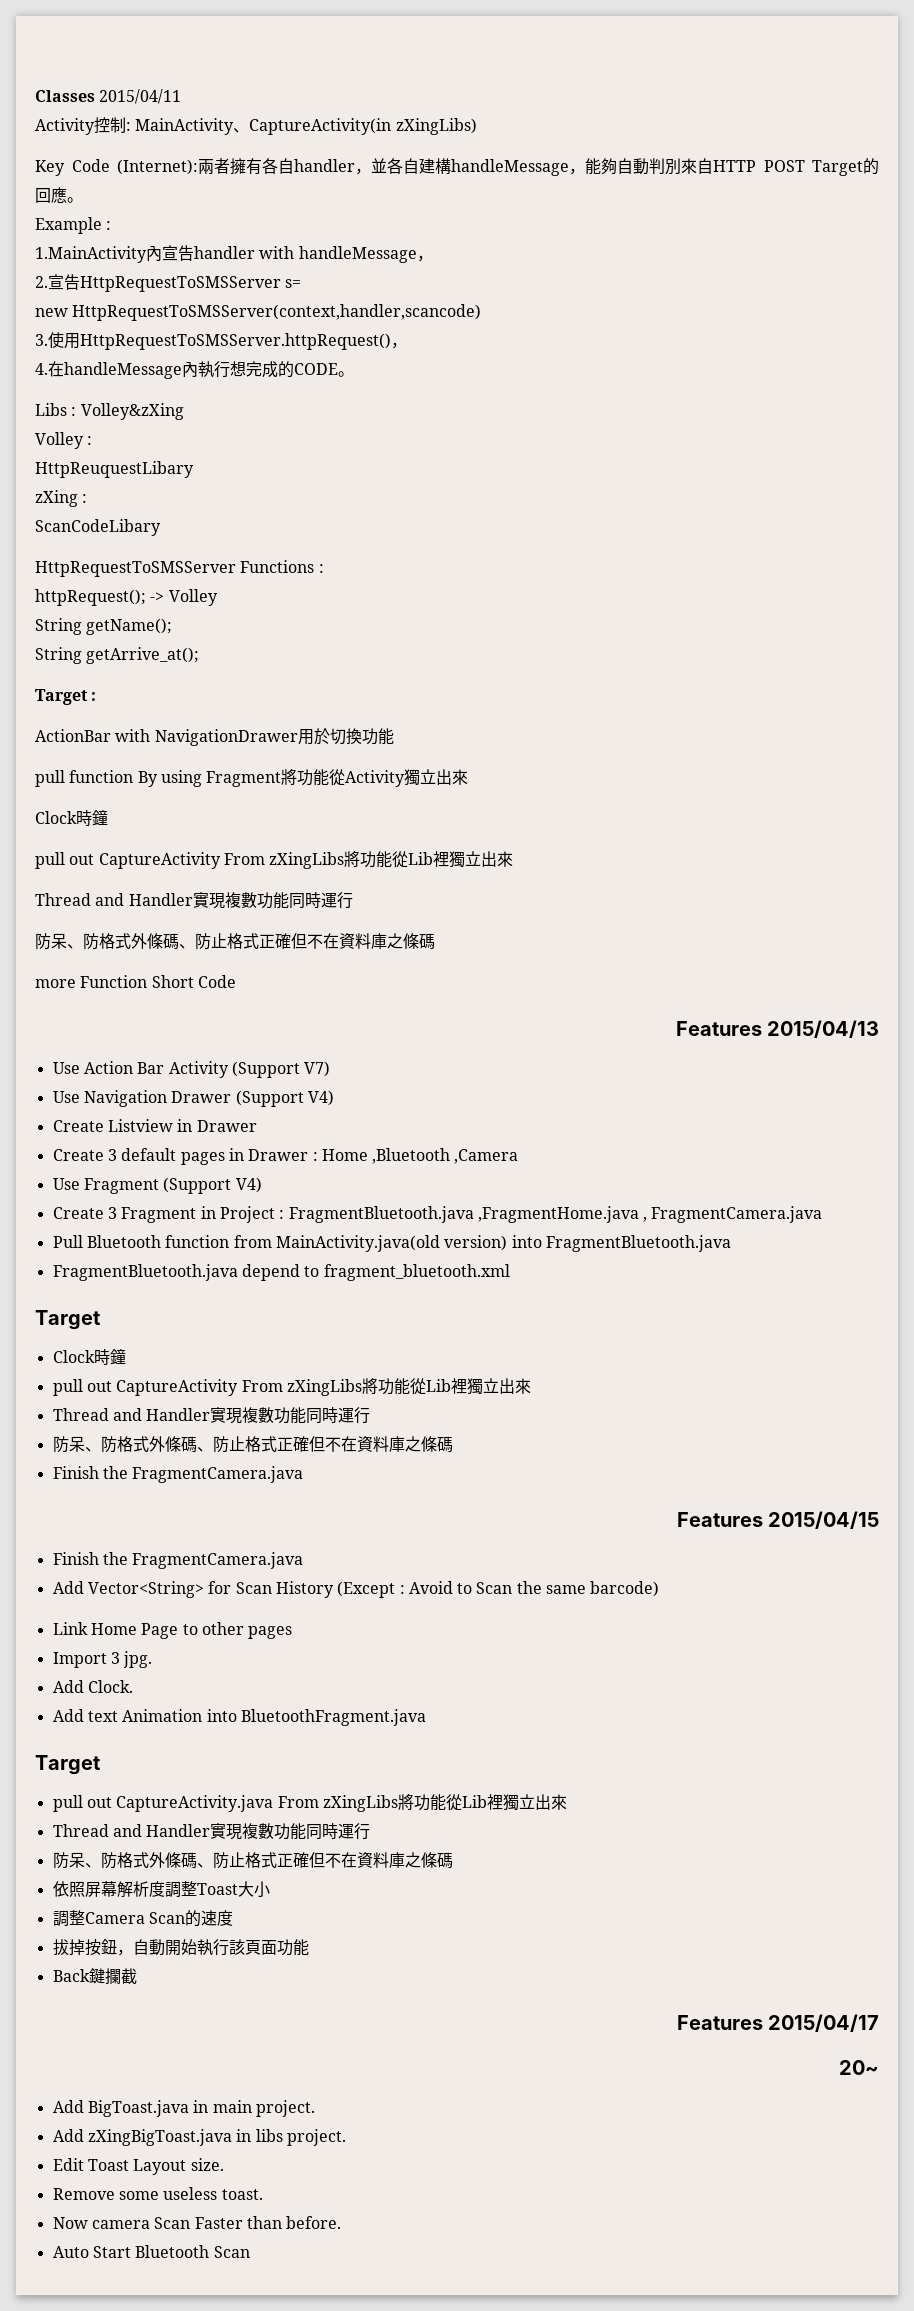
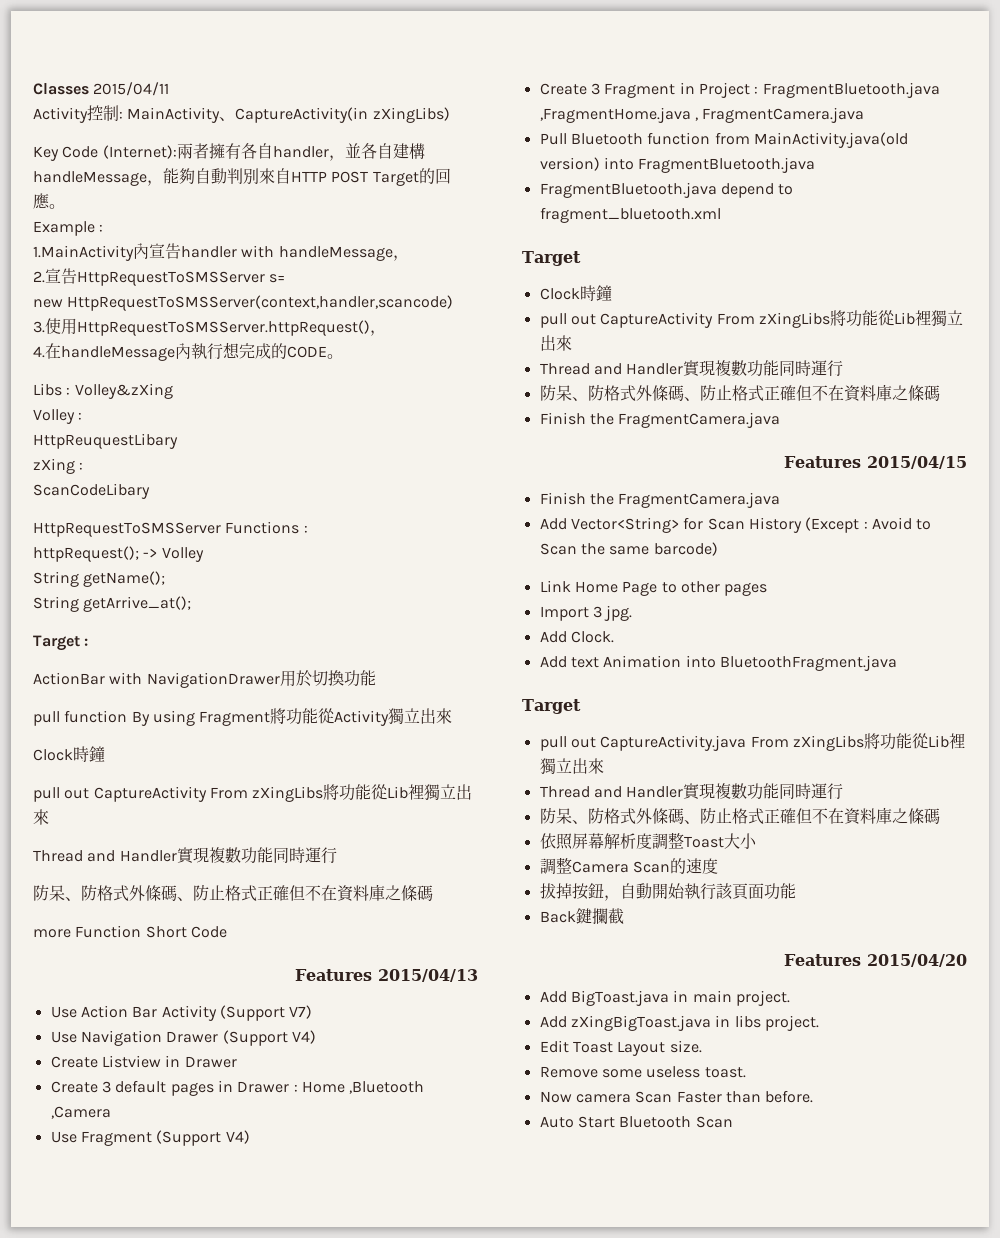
[768,2014,879,2032] [839,2060,879,2075] 2015/04/17 // 20~ -> [867,954,967,967] 2015/04/20

